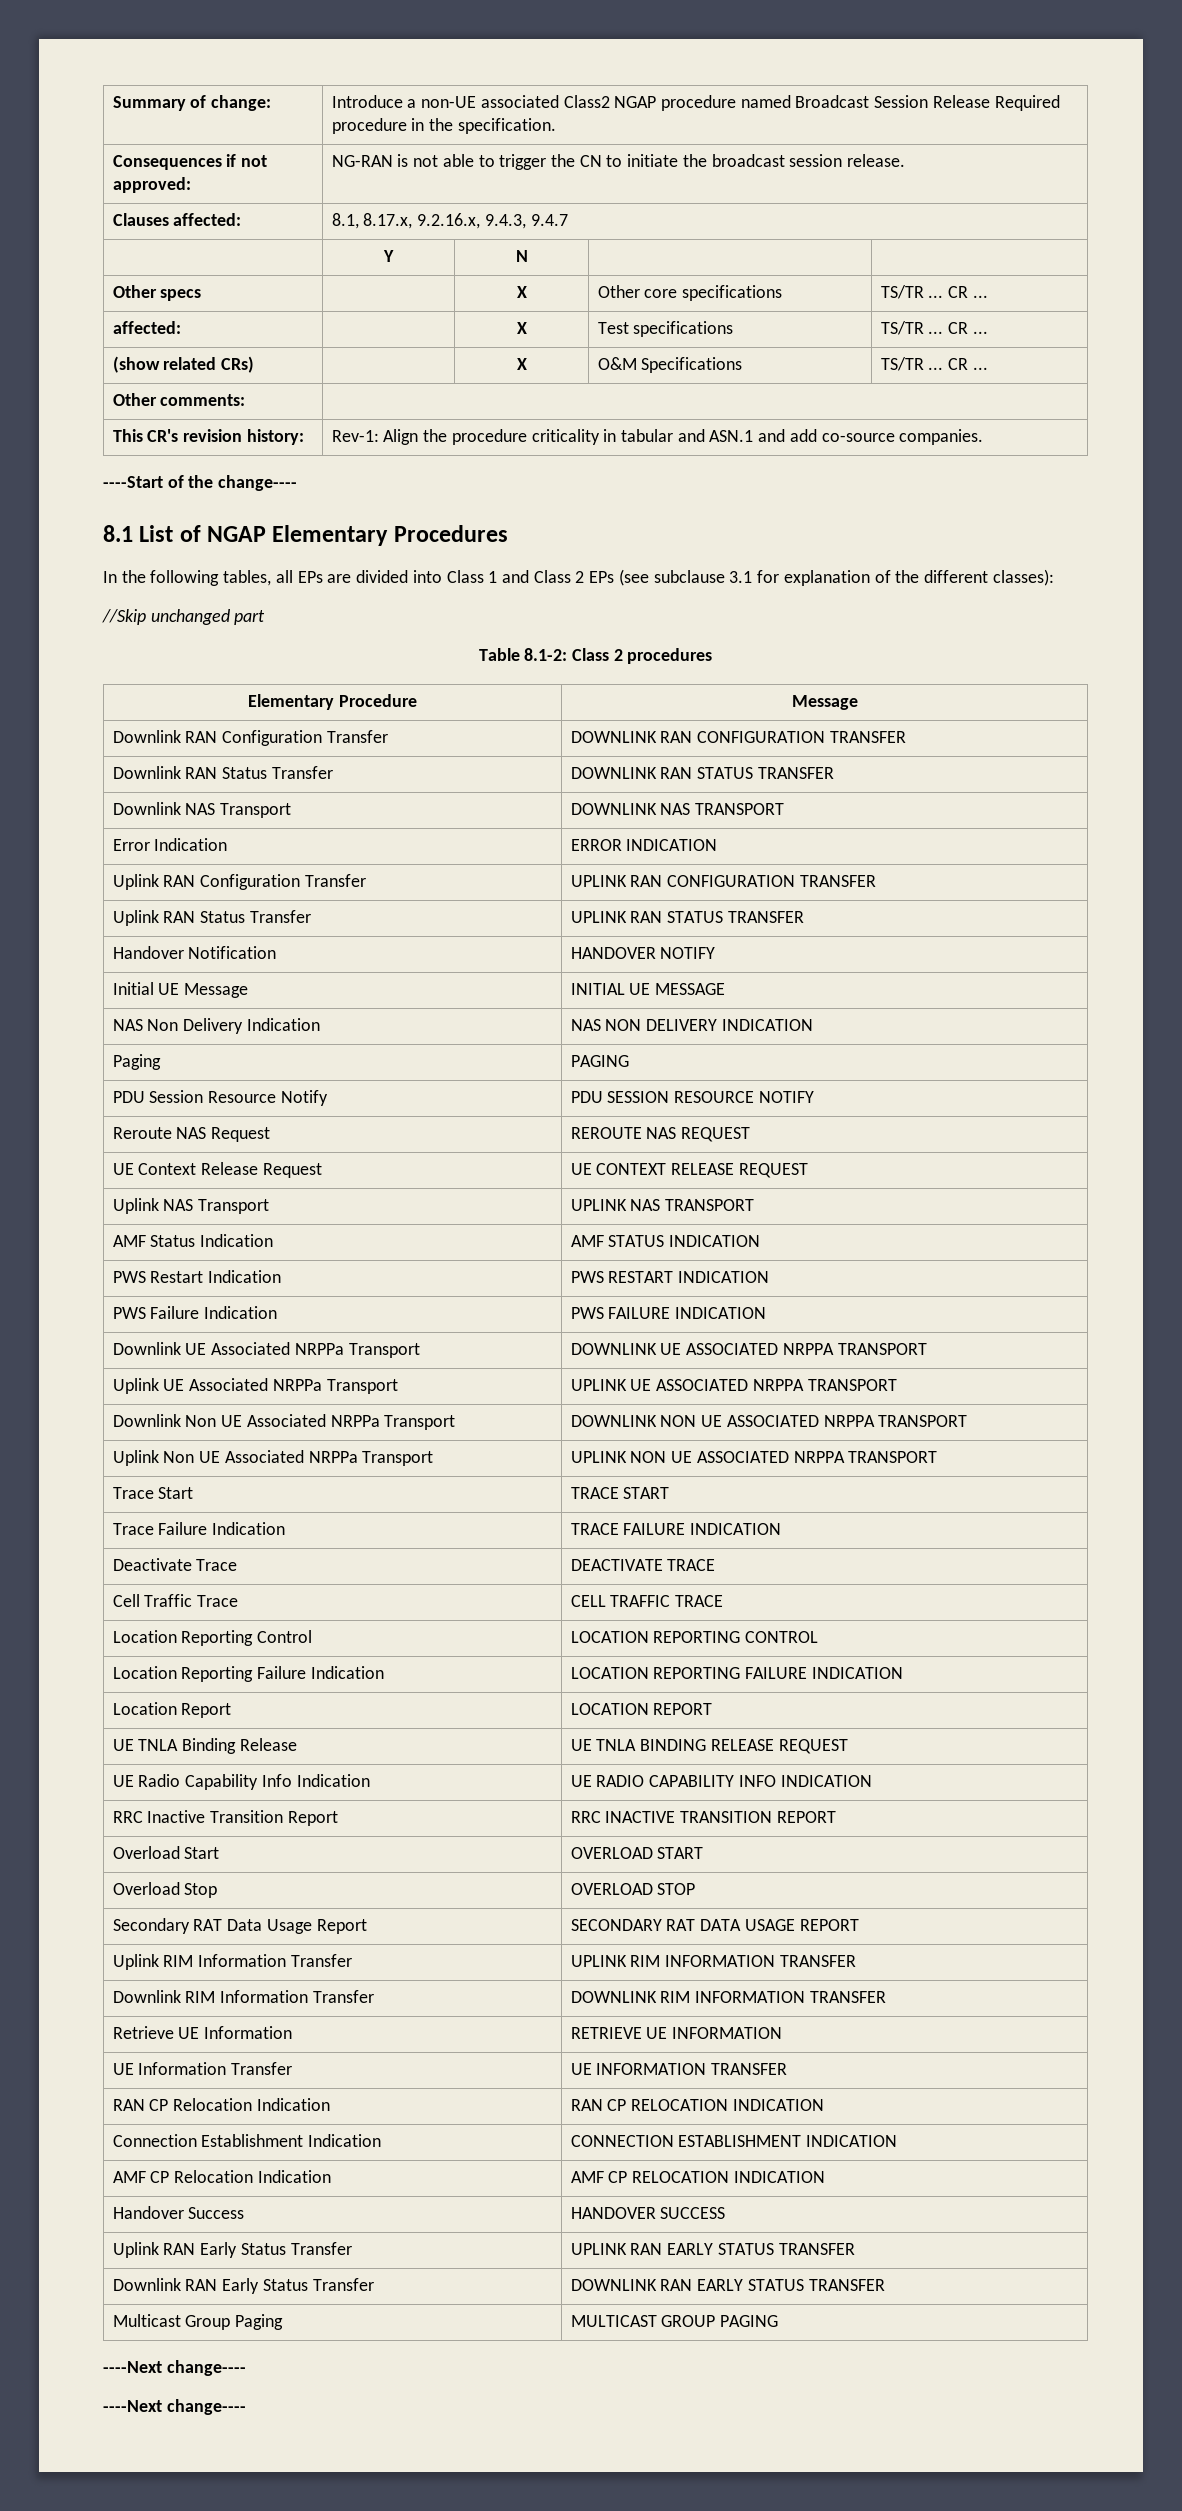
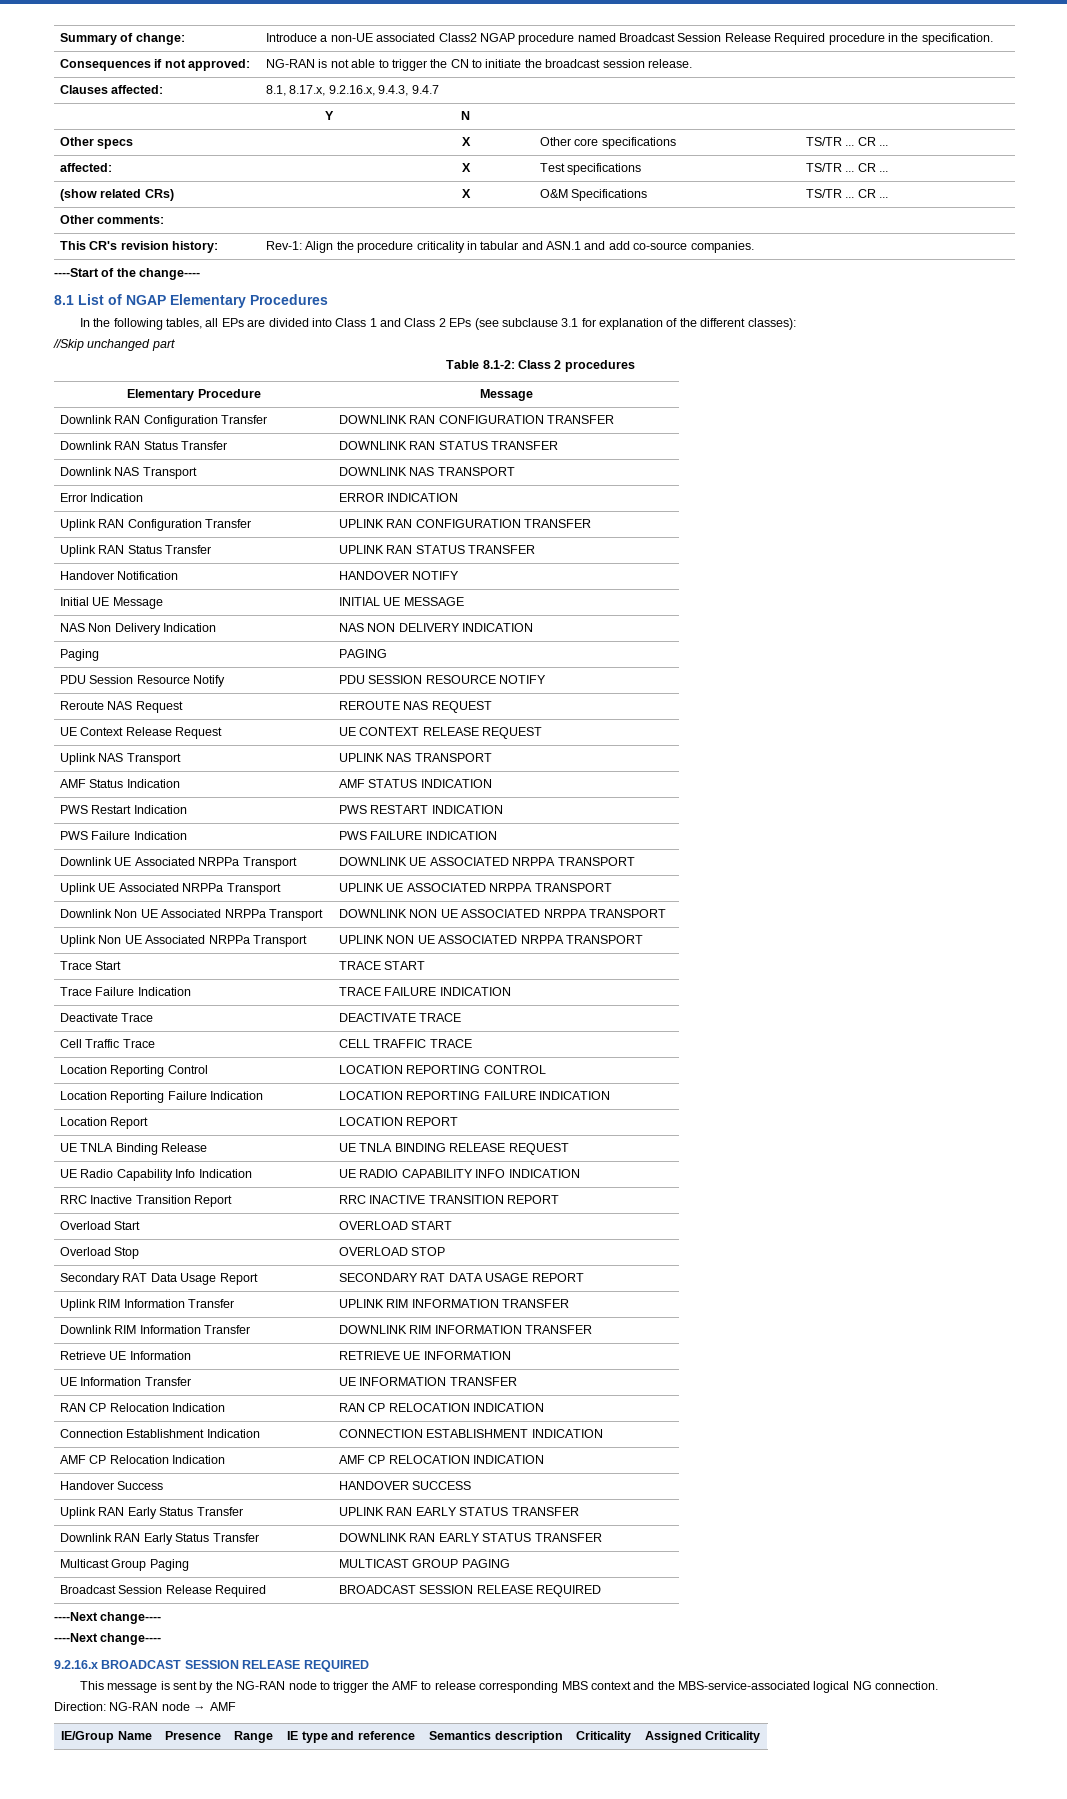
[103,2360,246,2376] [103,2399,246,2415] // ----Next change---- // ----Next change---- -> [60,1585,267,1597] [339,1585,602,1597] [54,1612,162,1624] [54,1633,162,1645] [54,1660,369,1672] [79,1681,939,1693] [54,1702,236,1711] [61,1731,152,1743] [165,1731,221,1740] [234,1731,273,1743] [287,1731,415,1743] [429,1731,563,1743] [576,1731,631,1743] [644,1731,761,1743] // Broadcast Session Release Required | BROADCAST SESSION RELEASE REQUIRED // ----Next change---- // ----Next change---- // 9.2.16.x BROADCAST SESSION RELEASE REQUIRED // This message is sent by the NG-RAN node to trigger the AMF to release corresponding MBS context and the MBS-service-associated logical NG connection. // Direction: NG-RAN node → AMF // IE/Group Name | Presence | Range | IE type and reference | Semantics description | Criticality | Assigned Criticality

